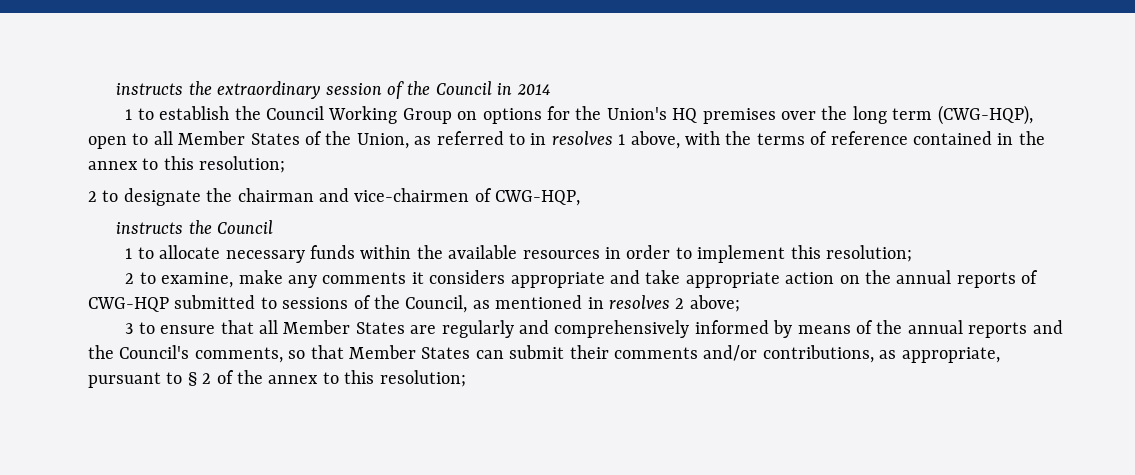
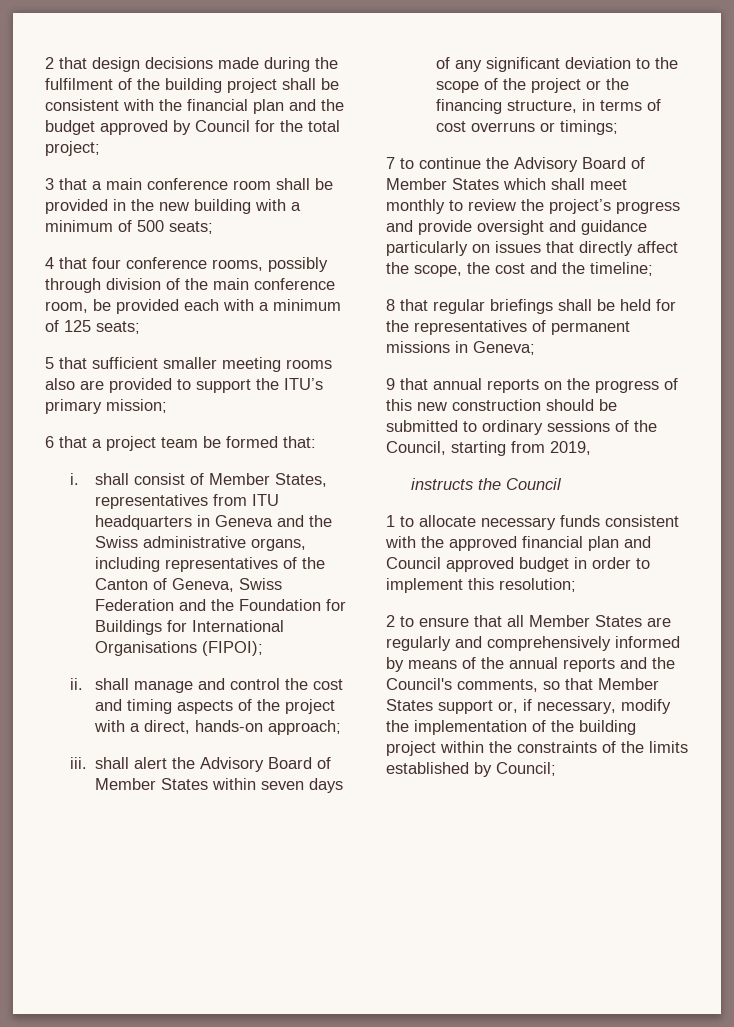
[116,81,551,99] [125,105,1033,125] [88,131,1045,149] [88,156,286,173] [88,188,581,206] instructs the extraordinary session of the Council in 2014 // 1 to establish the Council Working Group on options for the Union's HQ premises over the long term (CWG-HQP), open to all Member States of the Union, as referred to in resolves 1 above, with the terms of reference contained in the annex to this resolution; // 2 to designate the chairman and vice-chairmen of CWG-HQP, -> [45,57,338,72] [45,78,339,93] [45,99,344,114] [45,120,340,135] [45,141,100,156] [45,178,333,190] [45,199,301,214] [45,220,213,234] [45,257,328,272] [45,278,335,293] [45,299,341,314] [45,320,140,334] [45,357,332,372] [45,378,323,393] [45,399,167,414] [45,436,316,451] [69,473,327,487] [94,494,279,509] [94,515,332,530] [94,536,306,551] [94,557,325,572] [94,578,282,592] [94,599,346,611] [94,620,284,635] [94,641,263,656] [69,678,343,693] [94,699,335,714] [93,720,341,735] [69,757,332,772] [95,778,344,793] [436,57,679,72] [436,78,630,93] [436,99,662,114] [436,120,619,135] [386,157,645,172] [386,178,627,190] [386,199,680,214] [386,220,647,235] [386,241,678,256] [386,262,653,277] [386,299,676,314] [386,320,630,335] [386,341,535,355] [386,378,678,393] [386,399,617,411] [386,420,657,435] [386,441,591,456] 2 that design decisions made during the fulfilment of the building project shall be consistent with the financial plan and the budget approved by Council for the total project; // 3 that a main conference room shall be provided in the new building with a minimum of 500 seats; // 4 that four conference rooms, possibly through division of the main conference room, be provided each with a minimum of 125 seats; // 5 that sufficient smaller meeting rooms also are provided to support the ITU’s primary mission; // 6 that a project team be formed that: // i. shall consist of Member States, representatives from ITU headquarters in Geneva and the Swiss administrative organs, including representatives of the Canton of Geneva, Swiss Federation and the Foundation for Buildings for International Organisations (FIPOI); // ii. shall manage and control the cost and timing aspects of the project with a direct, hands-on approach; // iii. shall alert the Advisory Board of Member States within seven days of any significant deviation to the scope of the project or the financing structure, in terms of cost overruns or timings; // 7 to continue the Advisory Board of Member States which shall meet monthly to review the project’s progress and provide oversight and guidance particularly on issues that directly affect the scope, the cost and the timeline; // 8 that regular briefings shall be held for the representatives of permanent missions in Geneva; // 9 that annual reports on the progress of this new construction should be submitted to ordinary sessions of the Council, starting from 2019,
[360,245,600,259] within the available resources -> [605,515,679,527] [385,536,651,551] [386,557,569,572] consistent with the approved financial plan and Council approved budget
[161,270,1039,288] [88,295,740,313] [125,322,155,334] examine, make any comments it considers appropriate and take appropriate action on the annual reports of CWG-HQP submitted to sessions of the Council, as mentioned in resolves 2 above; // 3 to -> (414, 621) none
[475,345,1000,363] [88,370,466,388] can submit their comments and/or contributions, as appropriate, pursuant to § 2 of the annex to this resolution; -> [438,699,671,714] [386,720,636,735] [386,741,688,756] [386,762,556,777] support or, if necessary, modify the implementation of the building project within the constraints of the limits established by Council;

